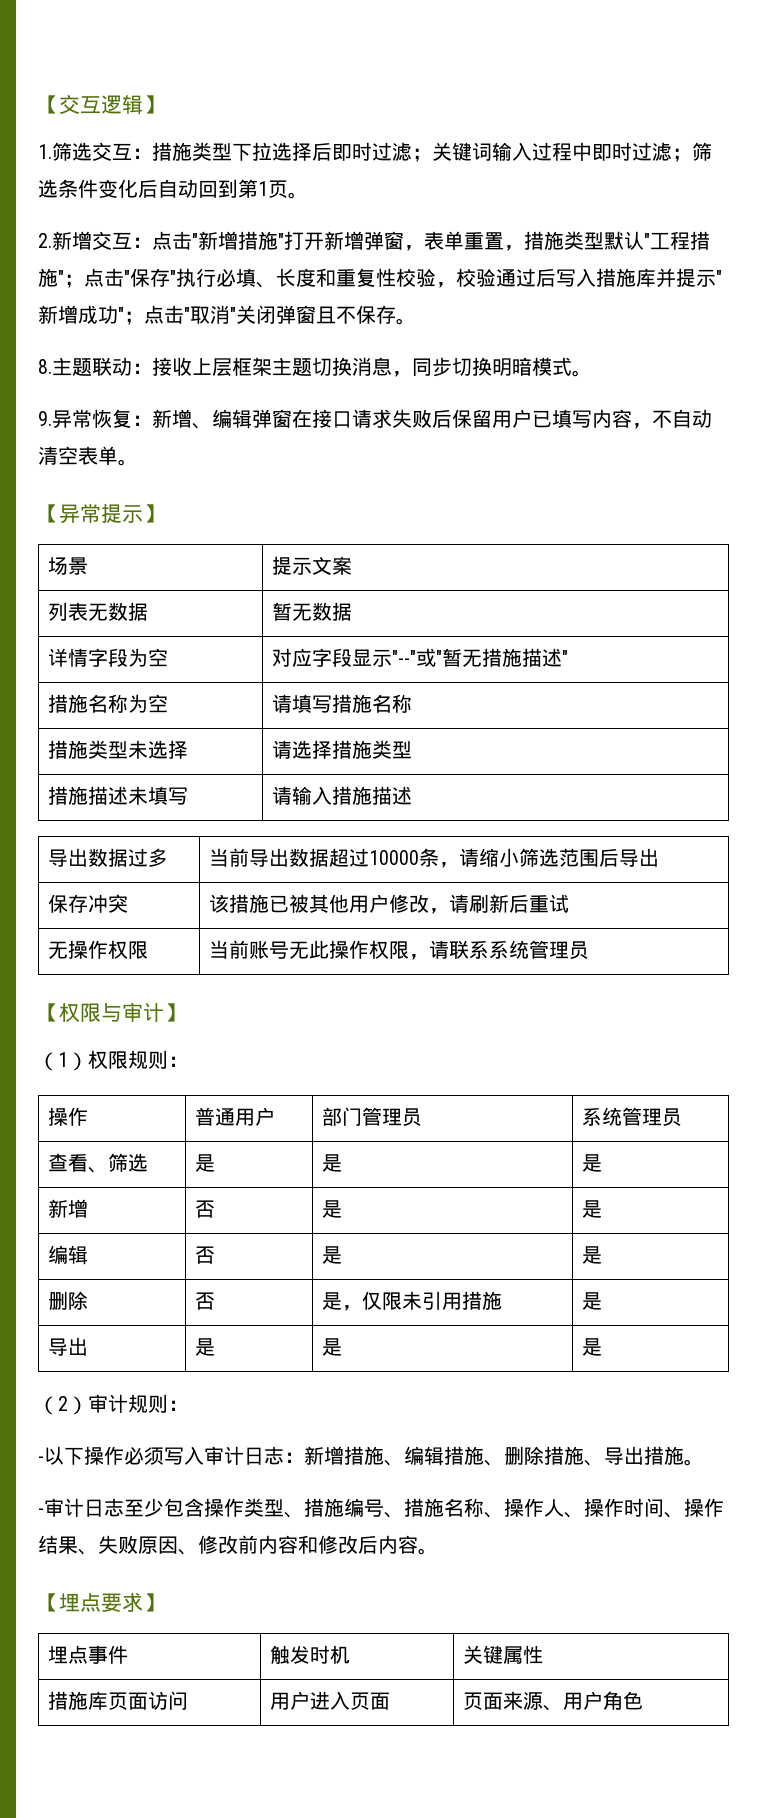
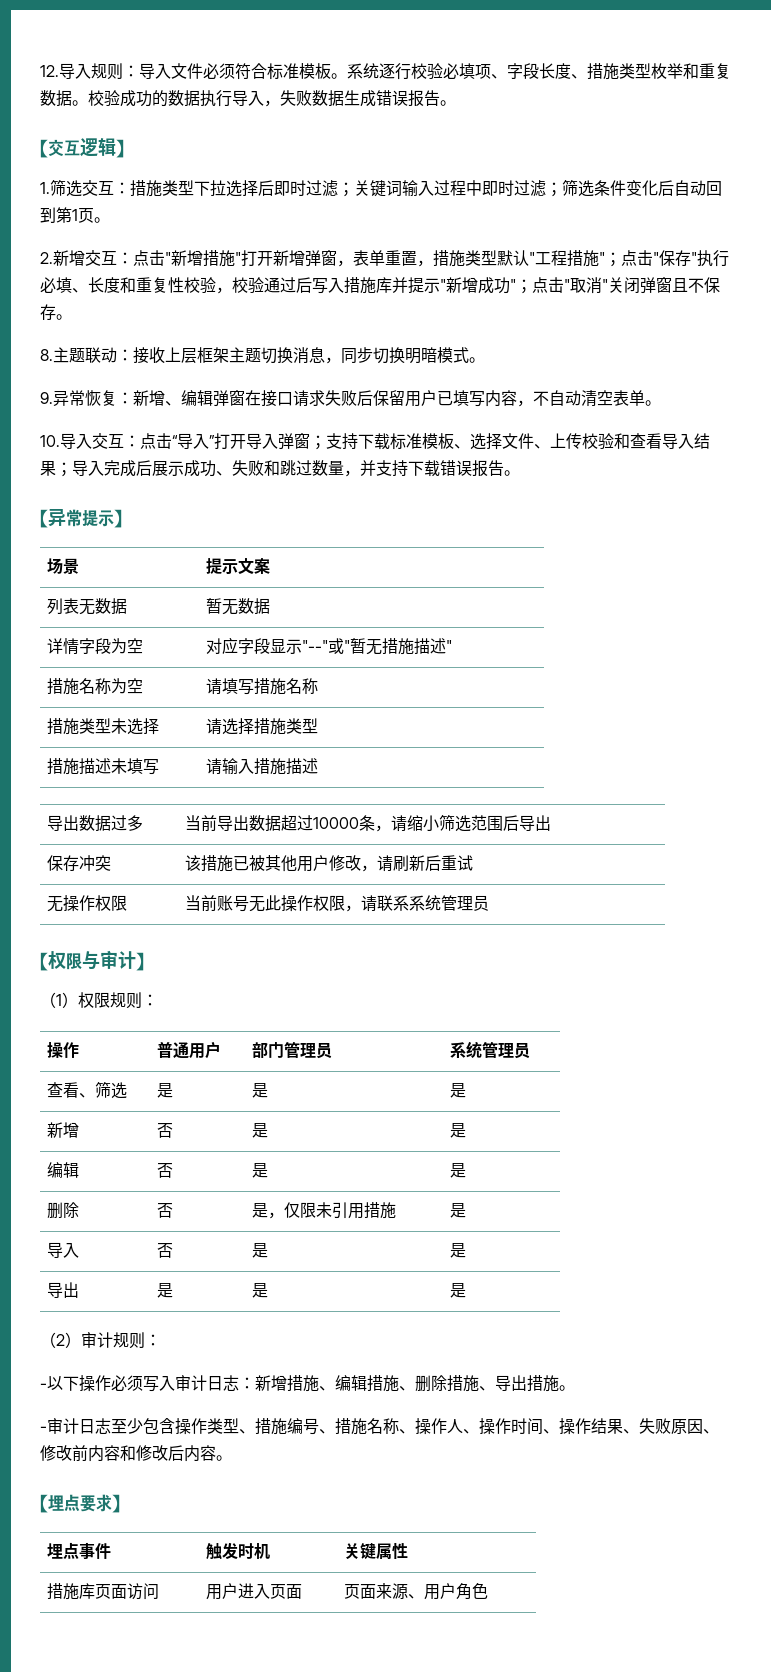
(38, 104) none -> [40,63,731,80] [40,90,456,107] 12.导入规则：导入文件必须符合标准模板。系统逐行校验必填项、字段长度、措施类型枚举和重复数据。校验成功的数据执行导入，失败数据生成错误报告。 //
(138, 462) none -> [40,433,710,450] [40,460,520,477] // 10.导入交互：点击“导入”打开导入弹窗；支持下载标准模板、选择文件、上传校验和查看导入结果；导入完成后展示成功、失败和跳过数量，并支持下载错误报告。
(602, 1301) none -> [46,1242,79,1258] [156,1243,173,1258] [251,1243,268,1258] [449,1243,466,1258] // 导入 | 否 | 是 | 是

